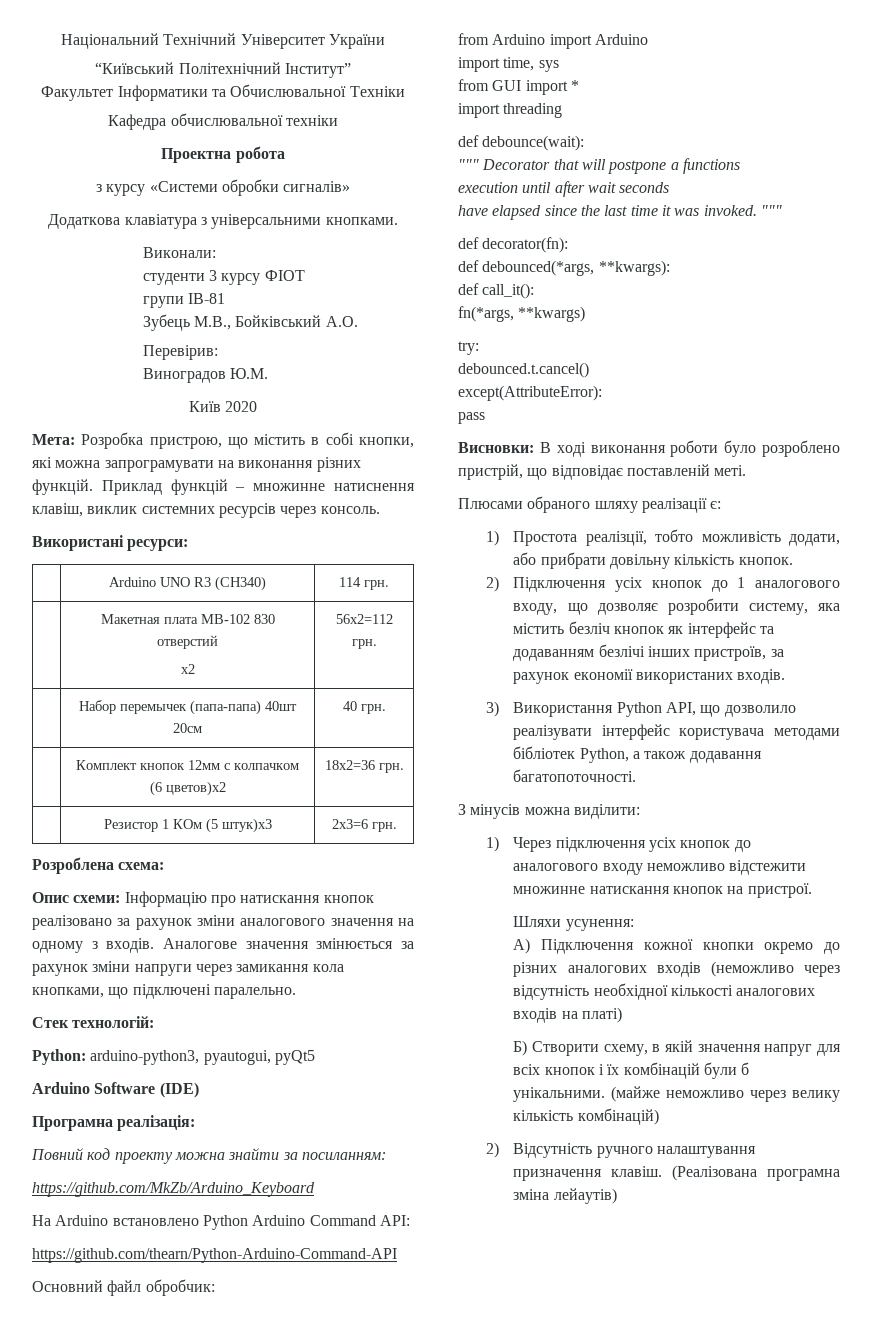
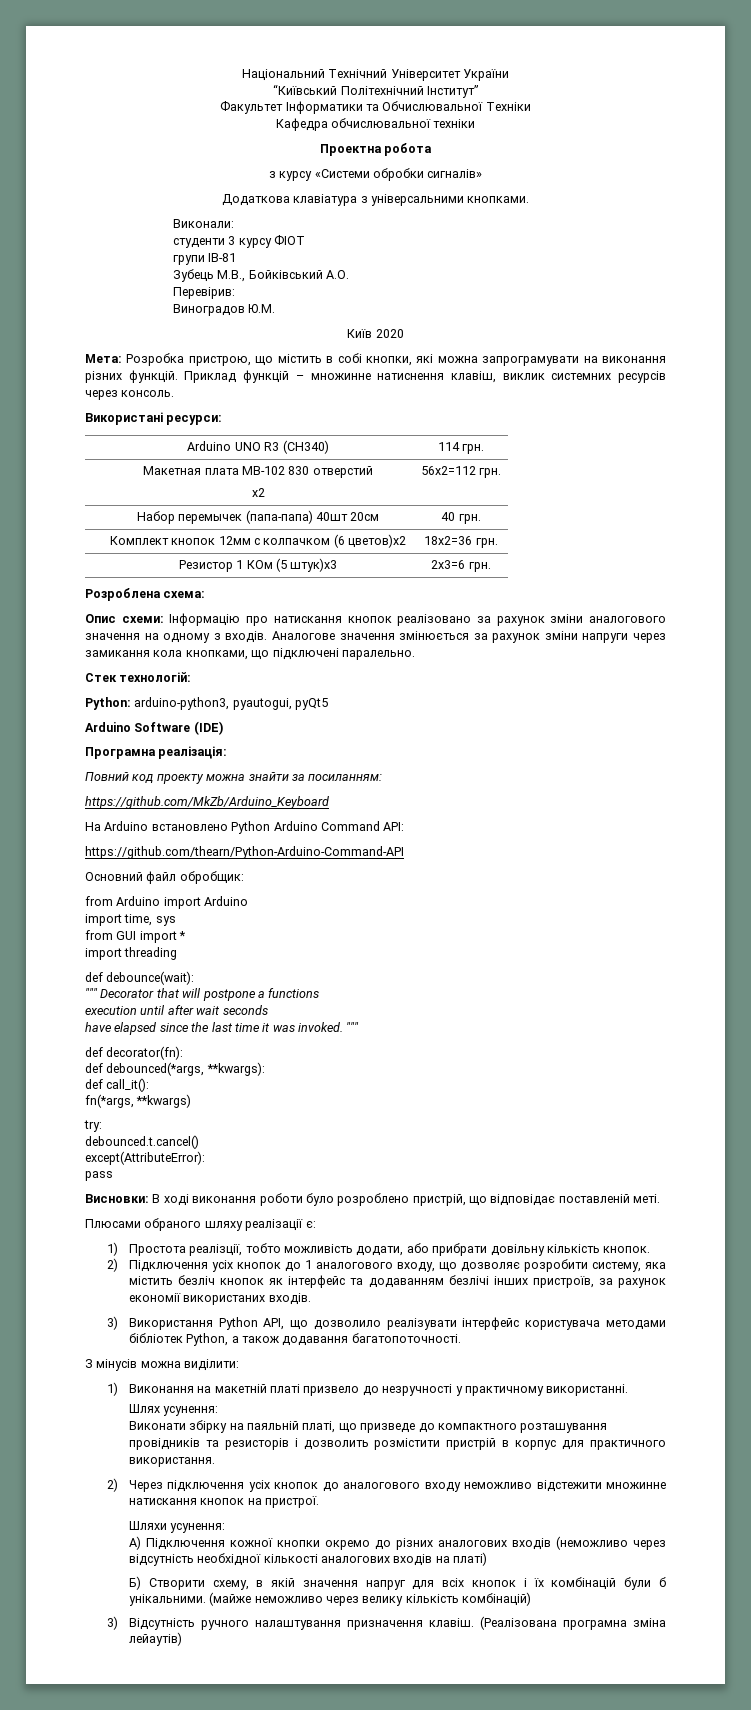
[145,1279,215,1296] обробчик: -> [179,871,244,884] обробщик:
(499, 844) none -> [128,1384,629,1396] [128,1404,219,1416] [128,1420,608,1433] [128,1438,666,1450] [128,1457,215,1467] [106,1478,118,1492] Виконання на макетній платі призвело до незручності у практичному використанні. // Шлях усунення: // Виконати збірку на паяльній платі, що призведе до компактного розташування провідників та резисторів і дозволить розмістити пристрій в корпус для практичного використання. // 2)
[485,1142,499,1158] 2) -> [106,1616,118,1630] 3)

